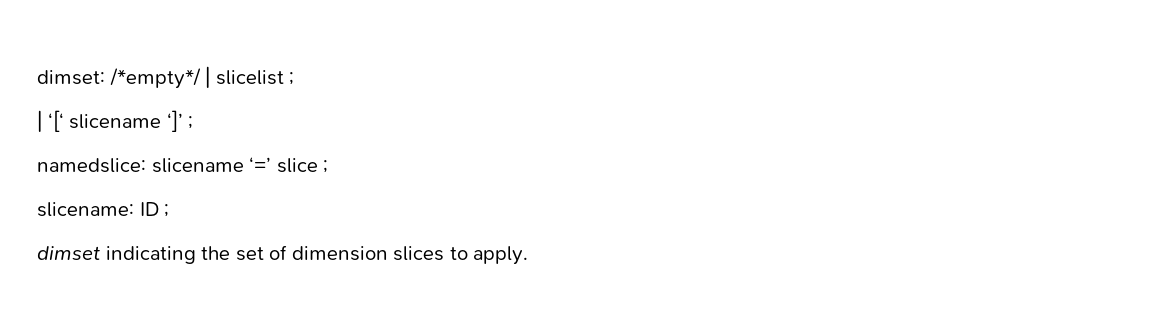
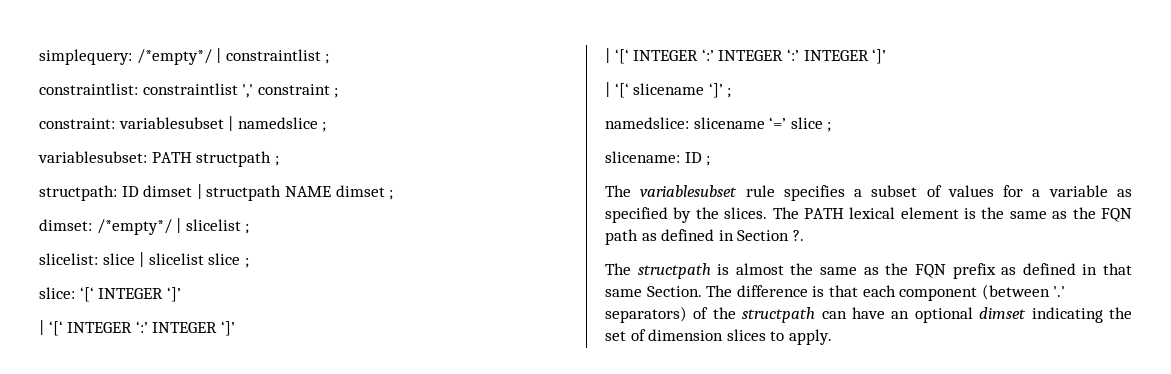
(37, 77) none -> [39,48,330,65] [39,83,339,98] [39,116,327,132] [38,151,279,167] [39,184,394,201] simplequery: /*empty*/ | constraintlist ; // constraintlist: constraintlist ',' constraint ; // constraint: variablesubset | namedslice ; // variablesubset: PATH structpath ; // structpath: ID dimset | structpath NAME dimset ; //
(295, 78) none -> [39,252,249,268] [39,287,181,302] [39,320,235,336] [605,48,887,64] // slicelist: slice | slicelist slice ; // slice: ‘[‘ INTEGER ‘]’ // | ‘[‘ INTEGER ‘:’ INTEGER ‘]’ // | ‘[‘ INTEGER ‘:’ INTEGER ‘:’ INTEGER ‘]’
(170, 210) none -> [605,185,1132,201] [605,207,1132,223] [605,229,804,245] [605,263,1133,279] [605,284,1066,301] [605,306,973,323] The variablesubset rule specifies a subset of values for a variable as specified by the slices. The PATH lexical element is the same as the FQN path as defined in Section ?. // The structpath is almost the same as the FQN prefix as defined in that same Section. The difference is that each component (between '.' separators) of the structpath can have an optional

